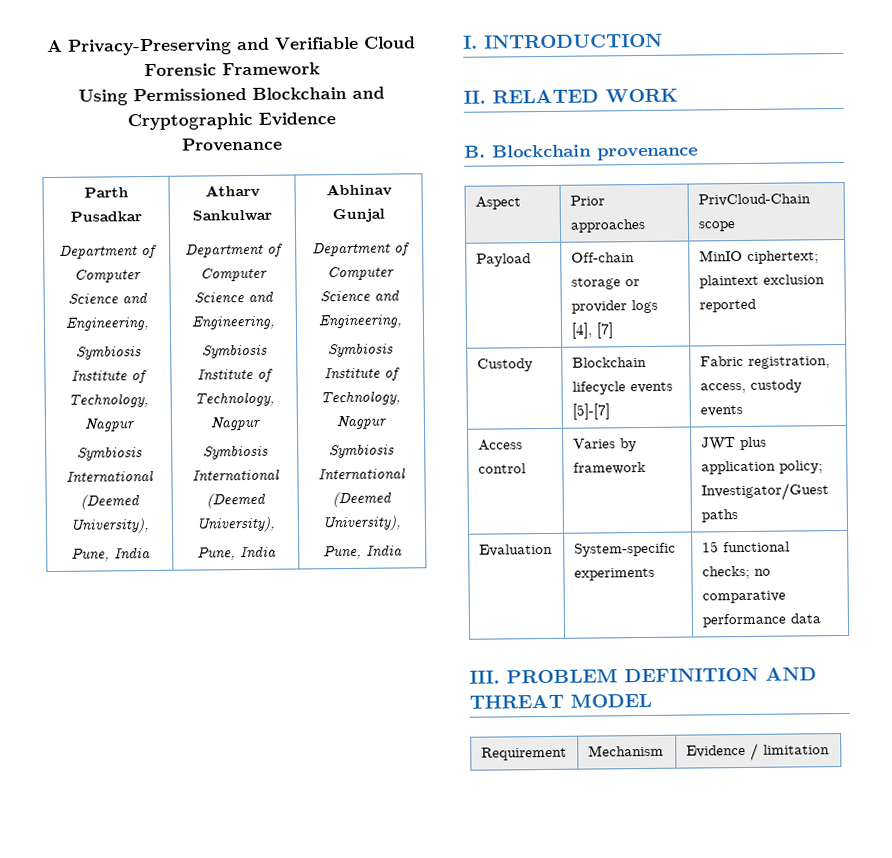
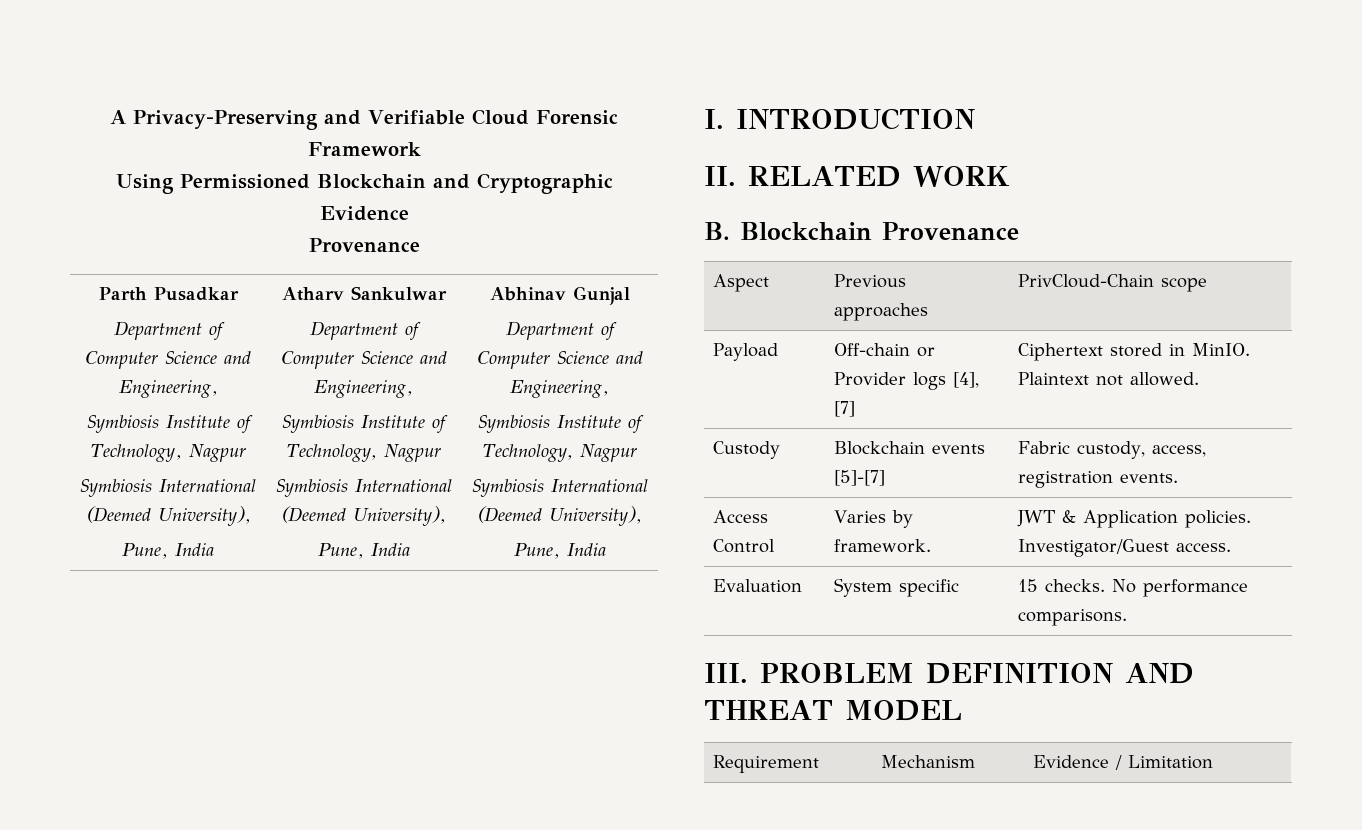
[597,147,698,161] provenance -> [882,222,1019,240] Provenance
[569,195,605,206] Prior -> [834,274,907,288] Previous
[570,277,640,290] [570,300,627,314] storage or provider -> [917,347,936,357] [834,372,907,386] or Provider
[698,249,819,264] [698,274,825,289] [698,298,756,313] MinIO ciphertext; plaintext exclusion reported -> [1018,343,1251,361] [1018,372,1200,386] Ciphertext stored in MinIO. Plaintext not allowed.
[571,381,626,395] lifecycle -> (926, 448) none
[747,356,830,369] [699,379,802,394] [699,404,743,417] registration, access, custody events -> [1077,441,1207,459] [1018,471,1179,488] custody, access, registration events.
[477,463,526,474] control -> [713,539,776,553] Control
[572,461,646,475] framework -> [834,539,932,553] framework.
[739,436,767,451] [700,460,823,475] [700,482,829,502] [700,509,738,523] plus application policy; Investigator/Guest paths -> [1062,510,1252,528] [1018,539,1232,557] & Application policies. Investigator/Guest access.
[573,542,676,557] [573,567,655,581] System-specific experiments -> [834,578,960,597] System specific
[722,541,790,553] [701,565,771,580] [701,590,786,604] [701,613,821,628] functional checks; no comparative performance data -> [1045,579,1249,597] [1018,609,1128,626] checks. No performance comparisons.
[762,744,830,755] limitation -> [1128,755,1214,769] Limitation

